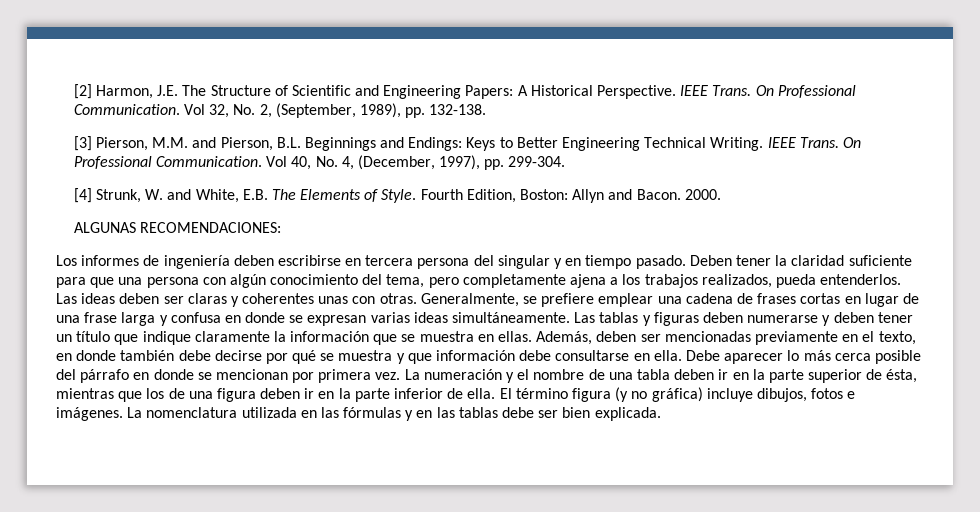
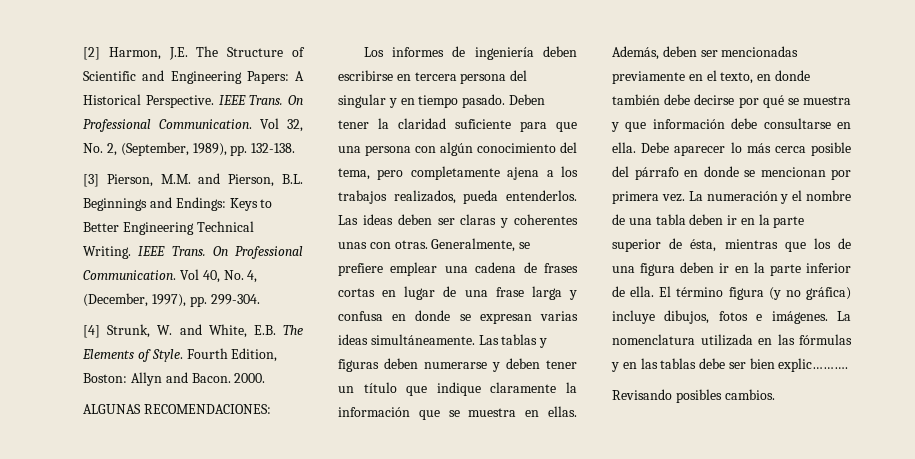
[594,407,661,421] explicada. -> [778,358,849,372] [612,389,775,403] explic………. // Revisando posibles cambios.

